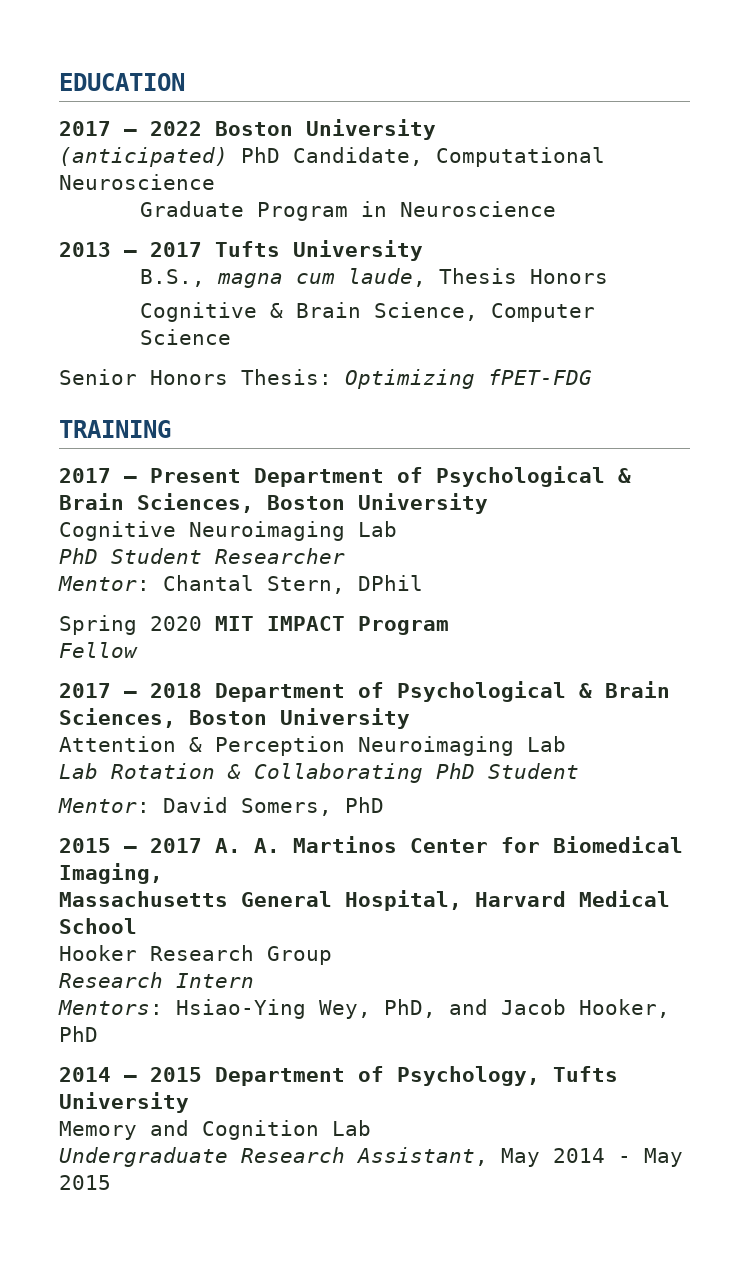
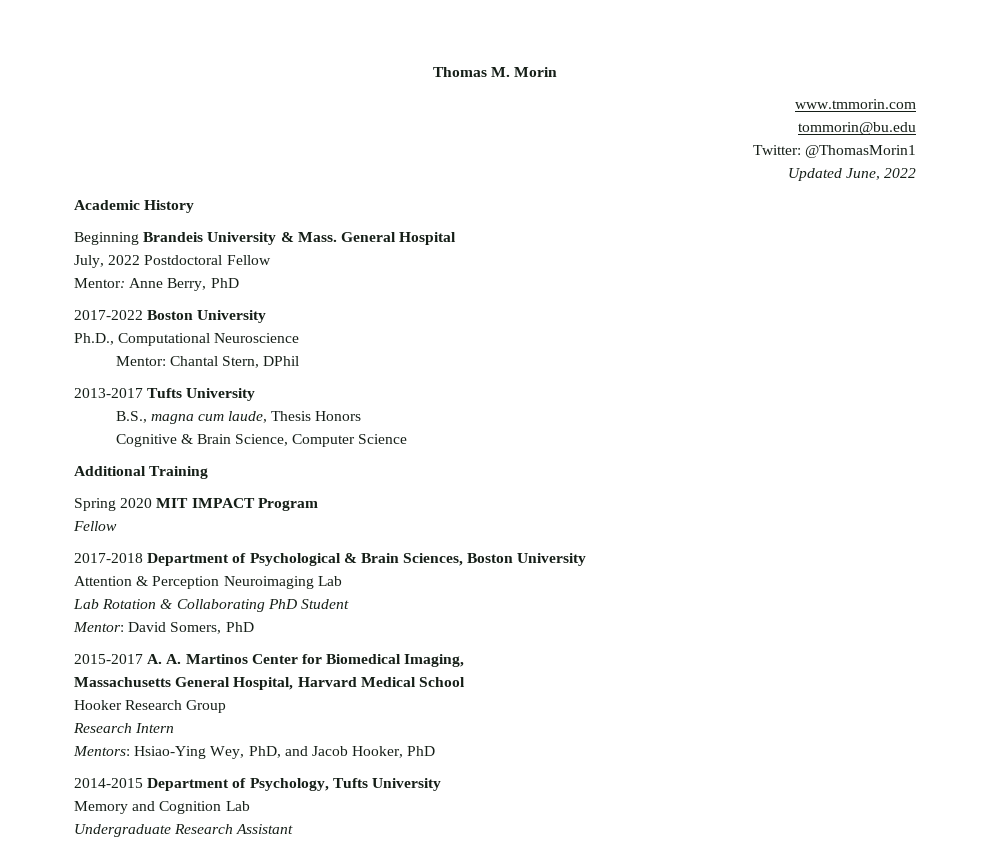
[59,73,185,91] [59,119,436,140] [59,147,423,167] EDUCATION // 2017 – 2022 Boston University // (anticipated) PhD Candidate, -> [432,67,558,77] [795,99,916,109] [798,122,916,135] [752,145,916,158] [787,168,916,181] [74,200,195,213] [74,232,457,245] [74,255,271,268] [74,278,239,291] [74,310,267,323] [74,333,114,345] Thomas M. Morin // www.tmmorin.com // tommorin@bu.edu // Twitter: @ThomasMorin1 // Updated June, 2022 // Academic History // Beginning Brandeis University & Mass. General Hospital // July, 2022 Postdoctoral Fellow // Mentor: Anne Berry, PhD // 2017-2022 Boston University // Ph.D.,
[140,201,557,221] [59,242,202,257] Graduate Program in Neuroscience // 2013 – 2017 -> [115,356,300,368] [74,388,143,398] Mentor: Chantal Stern, DPhil // 2013-2017
[59,369,592,389] [59,420,171,438] [59,466,631,487] [59,493,488,514] [59,521,397,541] [59,548,345,564] [58,575,423,594] Senior Honors Thesis: Optimizing fPET-FDG // TRAINING // 2017 – Present Department of Psychological & Brain Sciences, Boston University // Cognitive Neuroimaging Lab // PhD Student Researcher // Mentor: Chantal Stern, DPhil -> [74,466,209,479] Additional Training
[59,683,202,698] 2017 – 2018 -> [74,553,143,563] 2017-2018
[59,838,202,853] 2015 – 2017 -> [74,654,143,664] 2015-2017
[59,1067,202,1082] 2014 – 2015 -> [74,778,143,788] 2014-2015
[356,1147,683,1167] [59,1175,111,1190] Assistant, May 2014 - May 2015 -> [236,824,294,834] Assistant

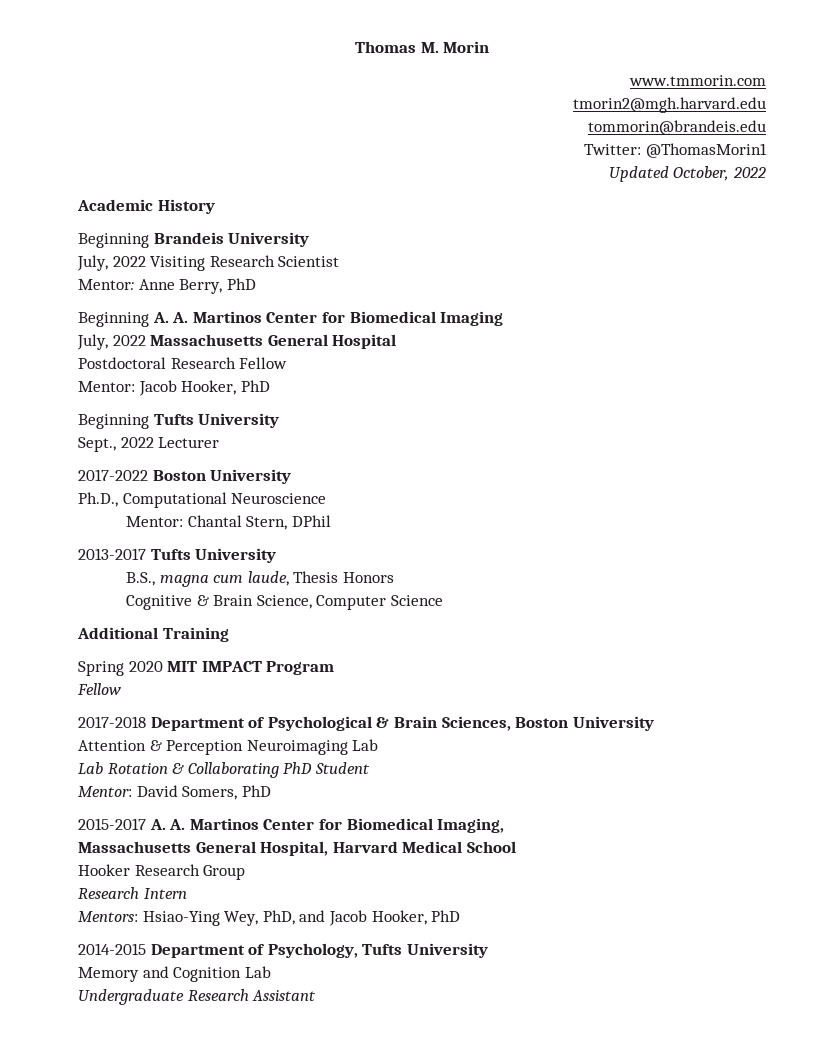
[798,122,916,135] tommorin@bu.edu -> [573,97,766,113] [588,120,766,135] tmorin2@mgh.harvard.edu // tommorin@brandeis.edu
[845,168,880,180] June, -> [673,166,730,181] October,
[280,232,457,245] [74,255,271,268] & Mass. General Hospital // July, 2022 Postdoctoral Fellow -> [77,255,340,271] // July, 2022 Visiting Research Scientist
(239, 283) none -> [78,311,504,327] [77,334,397,350] [78,357,288,369] [78,380,270,396] [78,413,280,429] [78,437,220,452] // Beginning A. A. Martinos Center for Biomedical Imaging // July, 2022 Massachusetts General Hospital // Postdoctoral Research Fellow // Mentor: Jacob Hooker, PhD // Beginning Tufts University // Sept., 2022 Lecturer

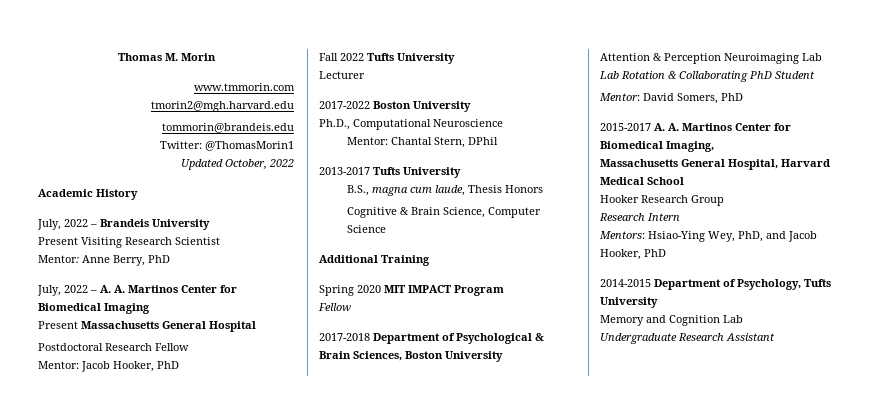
[78,233,149,248] Beginning -> [37,219,97,230] July, 2022 –
[77,255,146,271] July, 2022 -> [38,237,78,245] Present
[78,312,149,327] Beginning -> [37,285,97,296] July, 2022 –
[77,334,146,350] July, 2022 -> [38,321,78,329] Present
[78,413,280,429] [78,437,154,452] Beginning Tufts University // Sept., 2022 -> [319,53,455,64] Fall 2022 Tufts University //

